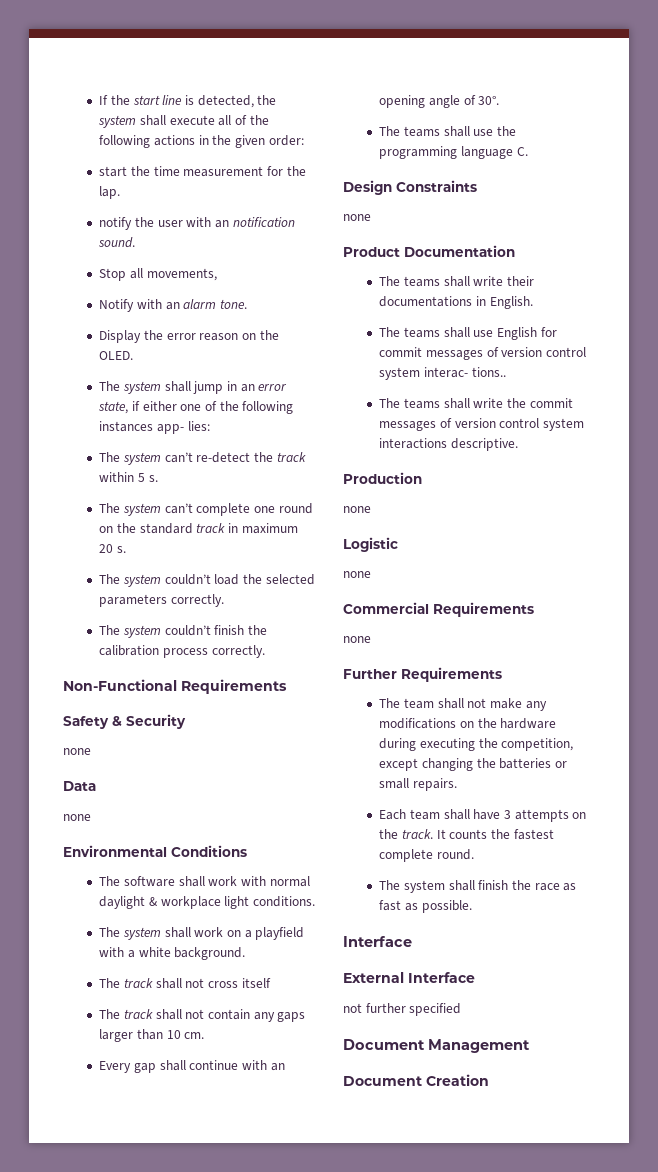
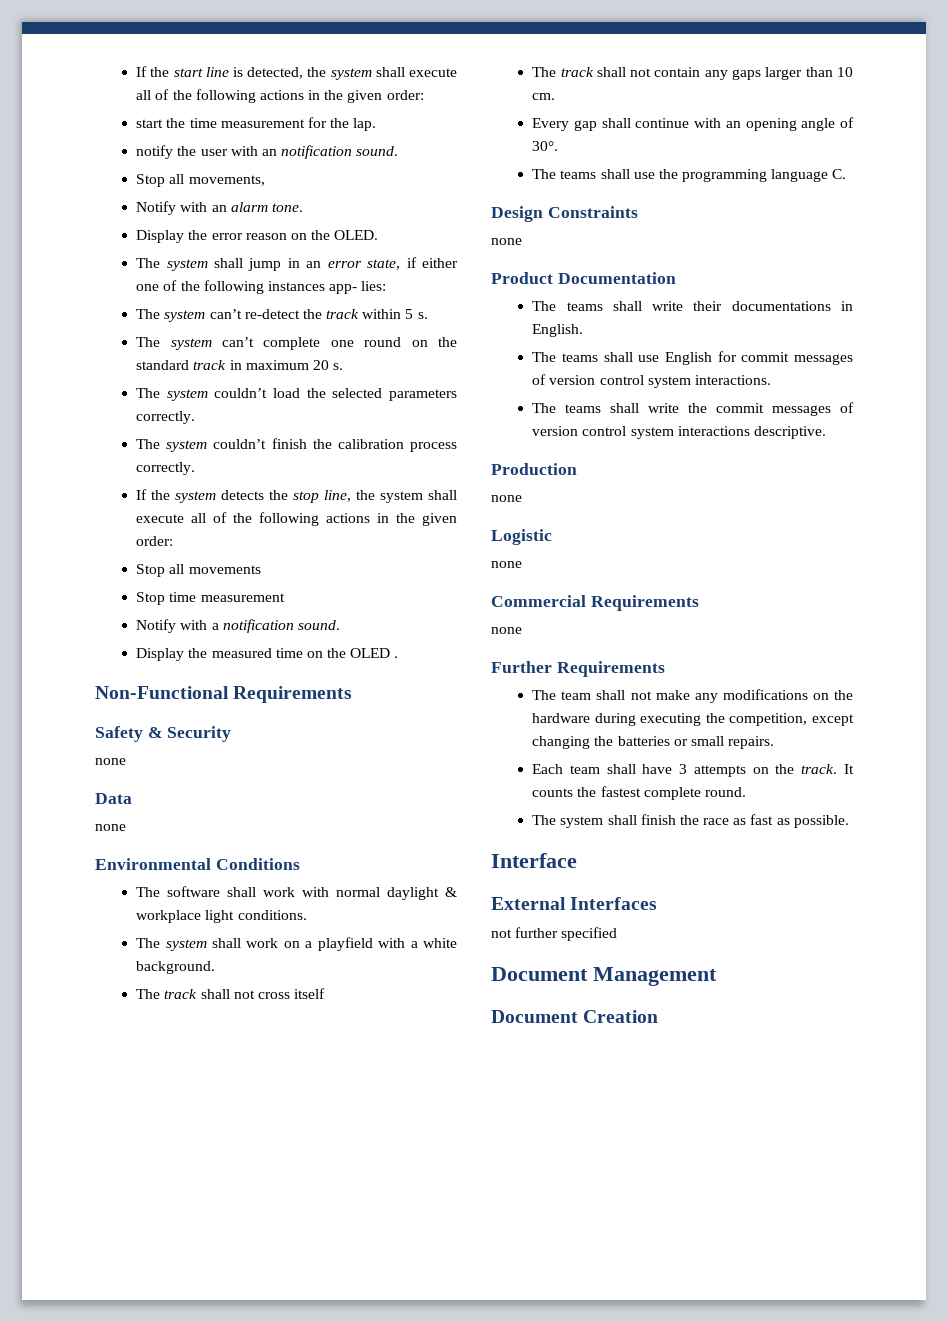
(265, 651) none -> [136,489,458,503] [136,512,457,526] [136,536,174,546] [136,564,261,577] [136,592,285,605] [136,619,340,633] [136,648,399,661] // If the system detects the stop line, the system shall execute all of the following actions in the given order: // Stop all movements // Stop time measurement // Notify with a notification sound. // Display the measured time on the OLED .
[424,367,506,378] interac- tions.. -> [694,375,771,385] interactions.
[408,972,475,983] Interface -> [570,897,658,910] Interfaces

